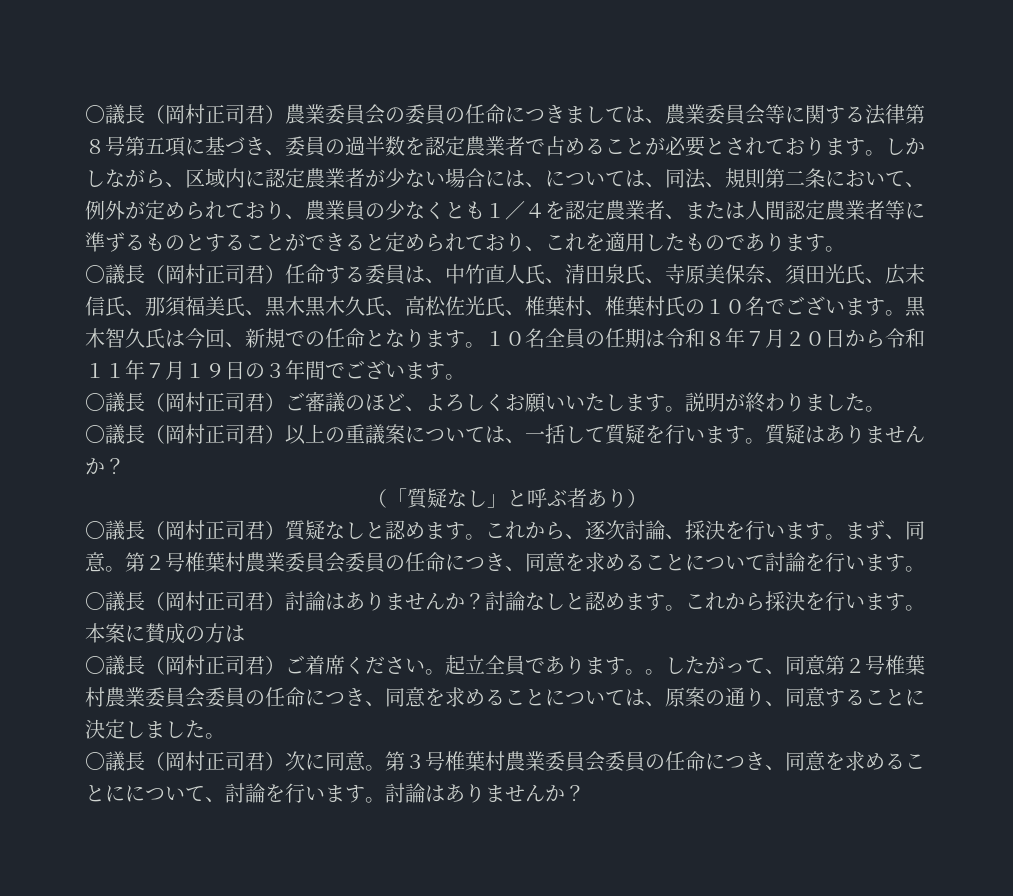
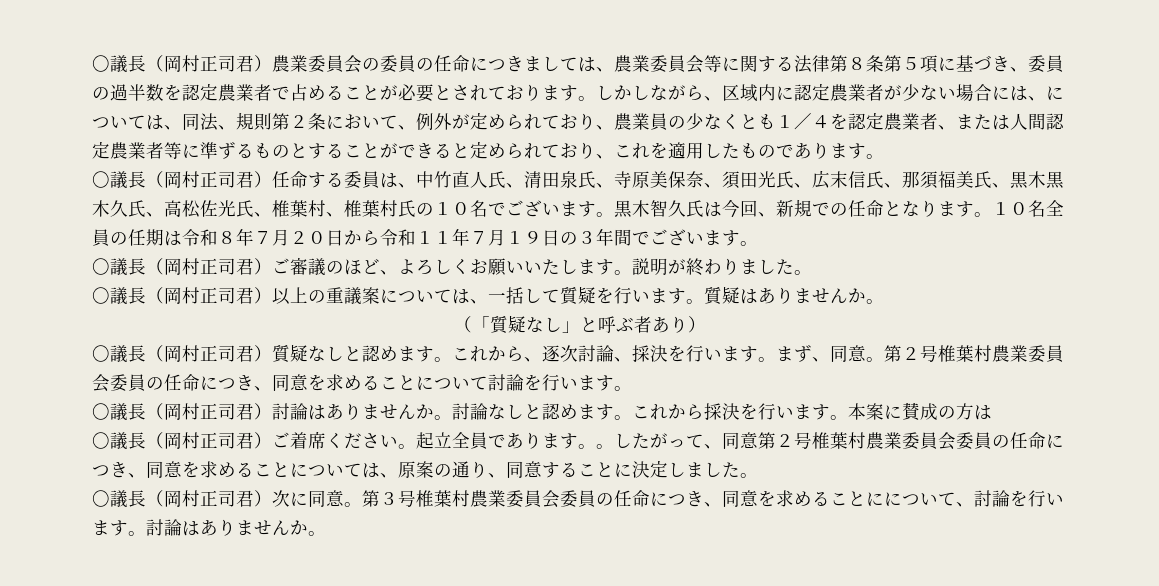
[105,136,165,156] 号第五 -> [866,55,920,72] 条第５
[785,170,805,186] 二 -> [290,115,308,128] ２
[105,458,125,475] ？ -> [866,299,884,304] 。
[465,593,485,610] ？ -> [434,415,452,420] 。
[565,785,585,802] ？ -> [308,531,326,536] 。

